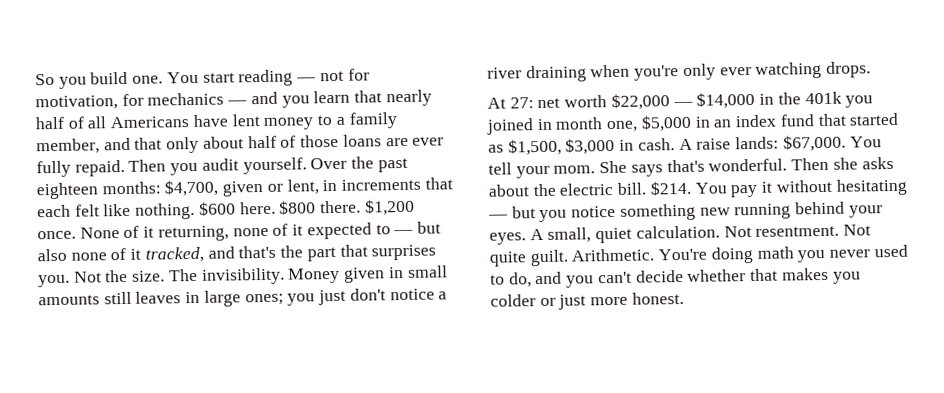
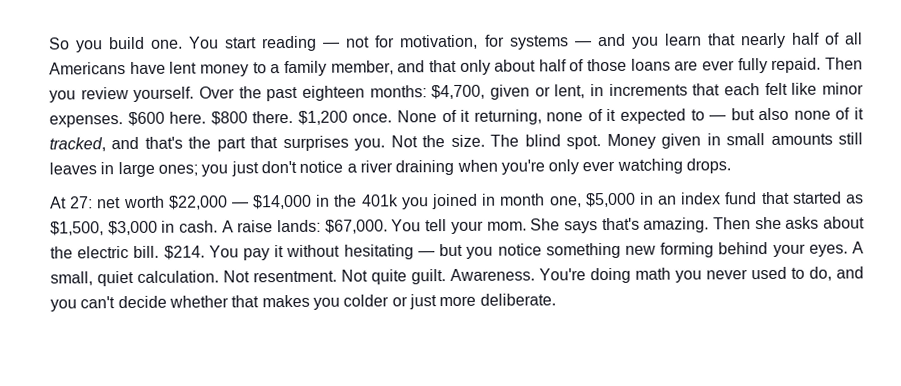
[147,92,225,106] mechanics -> [509,35,569,50] systems
[201,158,239,171] audit -> [80,87,129,100] review
[135,202,196,220] nothing. -> [821,82,864,95] [49,115,123,128] minor expenses.
[201,267,285,285] invisibility. -> [524,134,602,150] blind spot.
[708,158,788,172] wonderful. -> [643,217,710,233] amazing.
[734,203,792,220] running -> [660,242,715,258] forming
[571,248,655,262] Arithmetic. -> [450,268,535,282] Awareness.
[631,291,684,305] honest. -> [479,293,556,306] deliberate.

